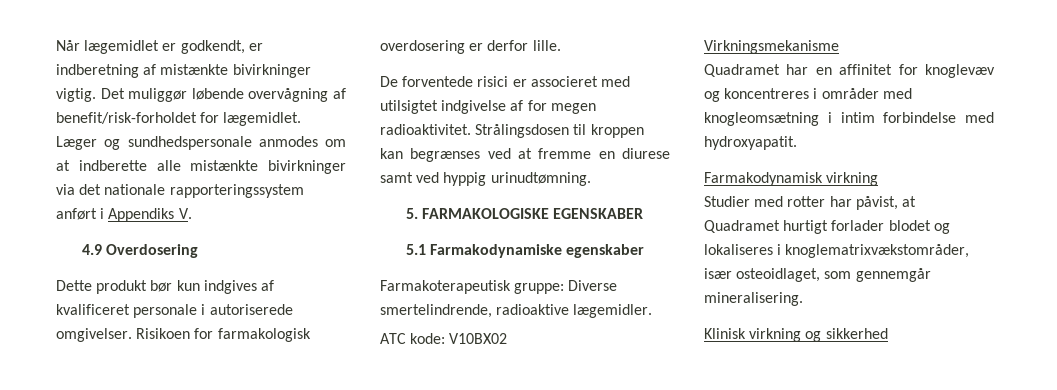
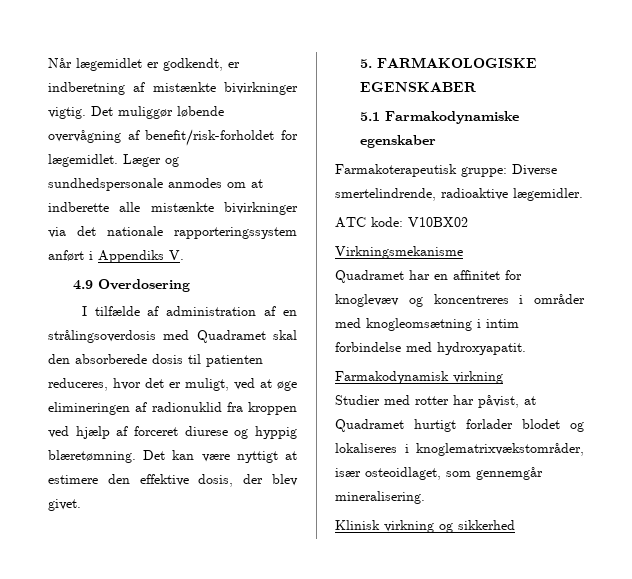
[56,280,274,294] [56,304,293,318] [56,328,311,342] [380,40,561,54] [380,76,630,87] [380,100,596,114] [380,124,644,138] [380,148,670,162] [380,172,591,186] Dette produkt bør kun indgives af kvalificeret personale i autoriserede omgivelser. Risikoen for farmakologisk overdosering er derfor lille. // De forventede risici er associeret med utilsigtet indgivelse af for megen radioaktivitet. Strålingsdosen til kroppen kan begrænses ved at fremme en diurese samt ved hyppig urinudtømning. -> [81,306,297,316] [48,330,297,343] [48,354,263,367] [48,378,297,391] [48,402,297,415] [48,426,297,439] [48,450,297,463] [48,474,298,487] [48,499,81,511] I tilfælde af administration af en strålingsoverdosis med Quadramet skal den absorberede dosis til patienten reduceres, hvor det er muligt, ved at øge elimineringen af radionuklid fra kroppen ved hjælp af forceret diurese og hyppig blæretømning. Det kan være nyttigt at estimere den effektive dosis, der blev givet.

